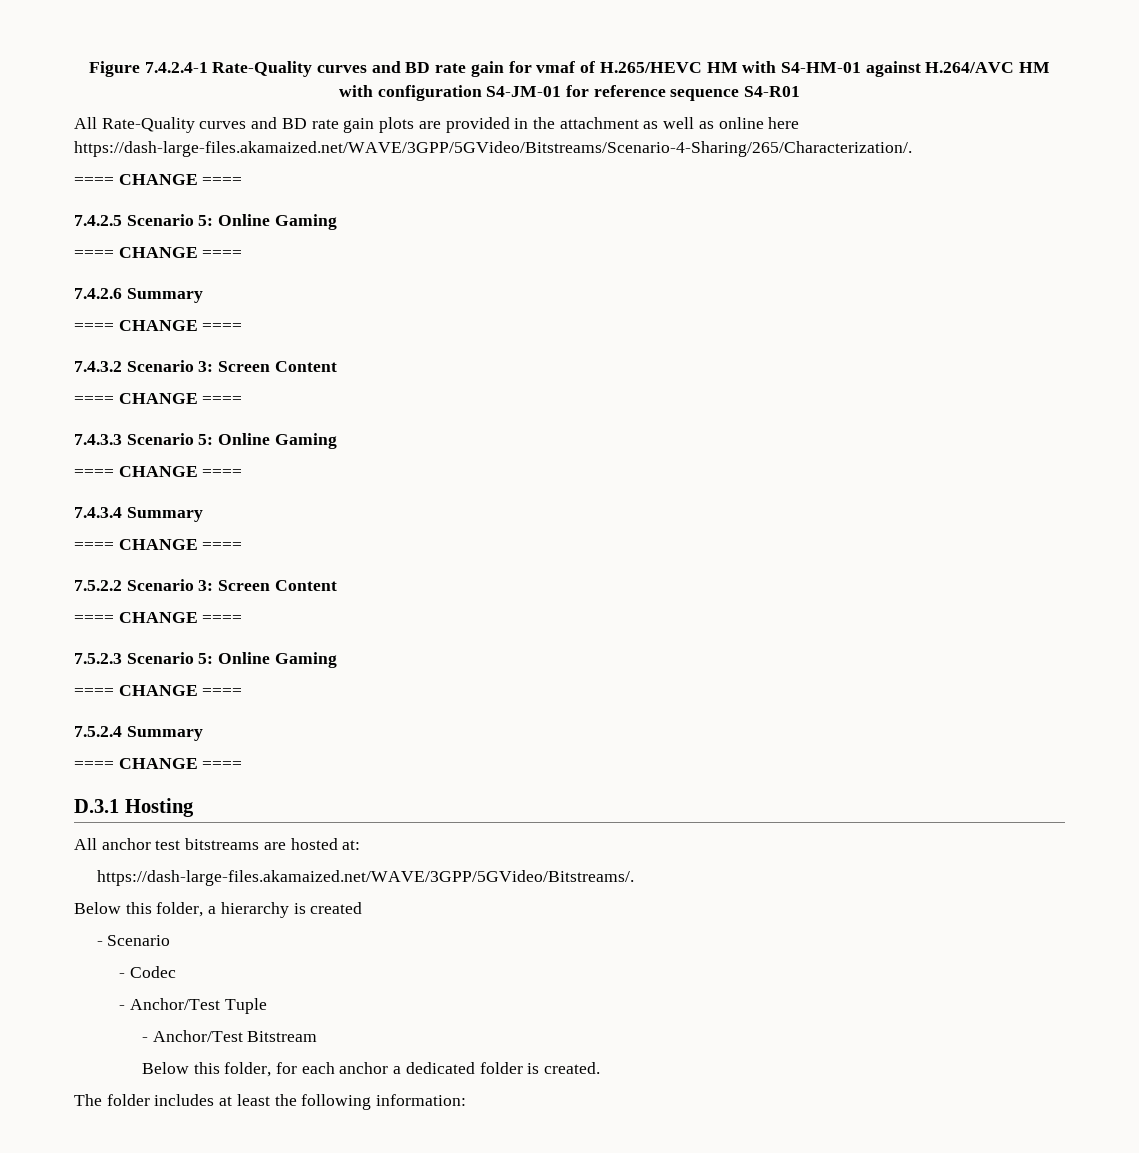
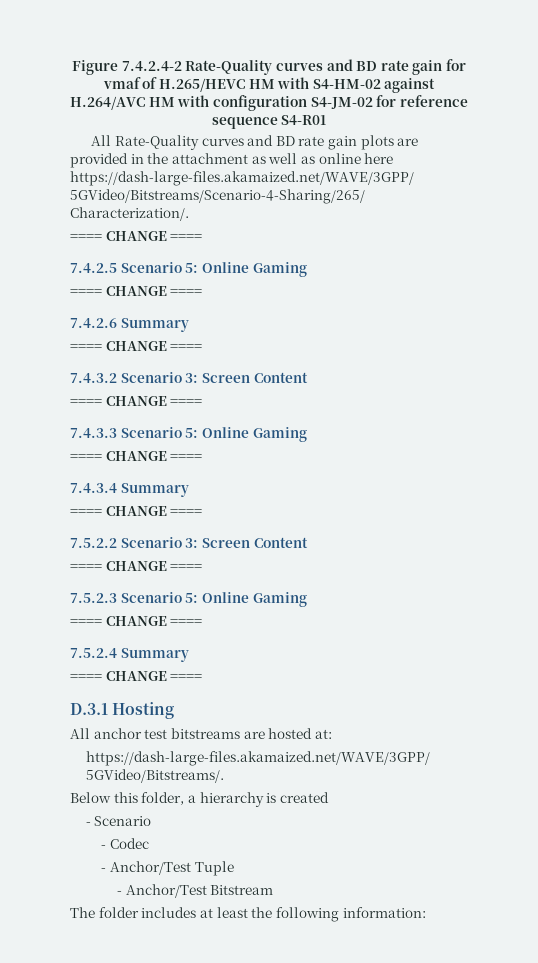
[144,62,208,73] 7.4.2.4-1 -> [121,61,182,71] 7.4.2.4-2
[780,62,861,73] S4-HM-01 -> [312,79,381,89] S4-HM-02
[486,86,562,97] S4-JM-01 -> [310,97,373,109] S4-JM-02
[141,1062,601,1077] // Below this folder, for each anchor a dedicated folder is created. -> (274, 890) none

